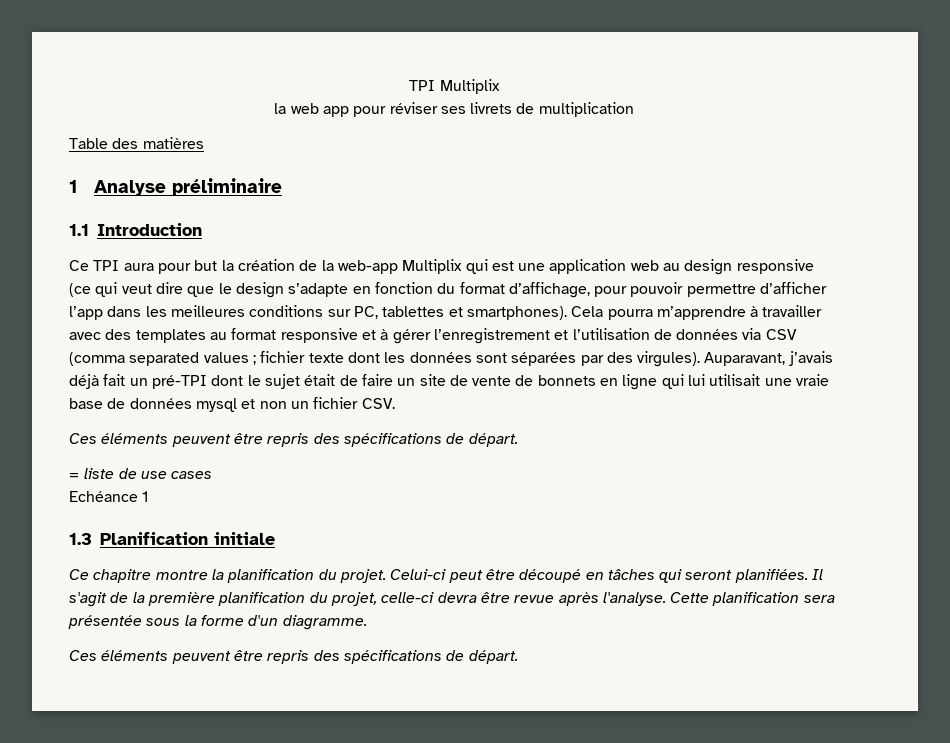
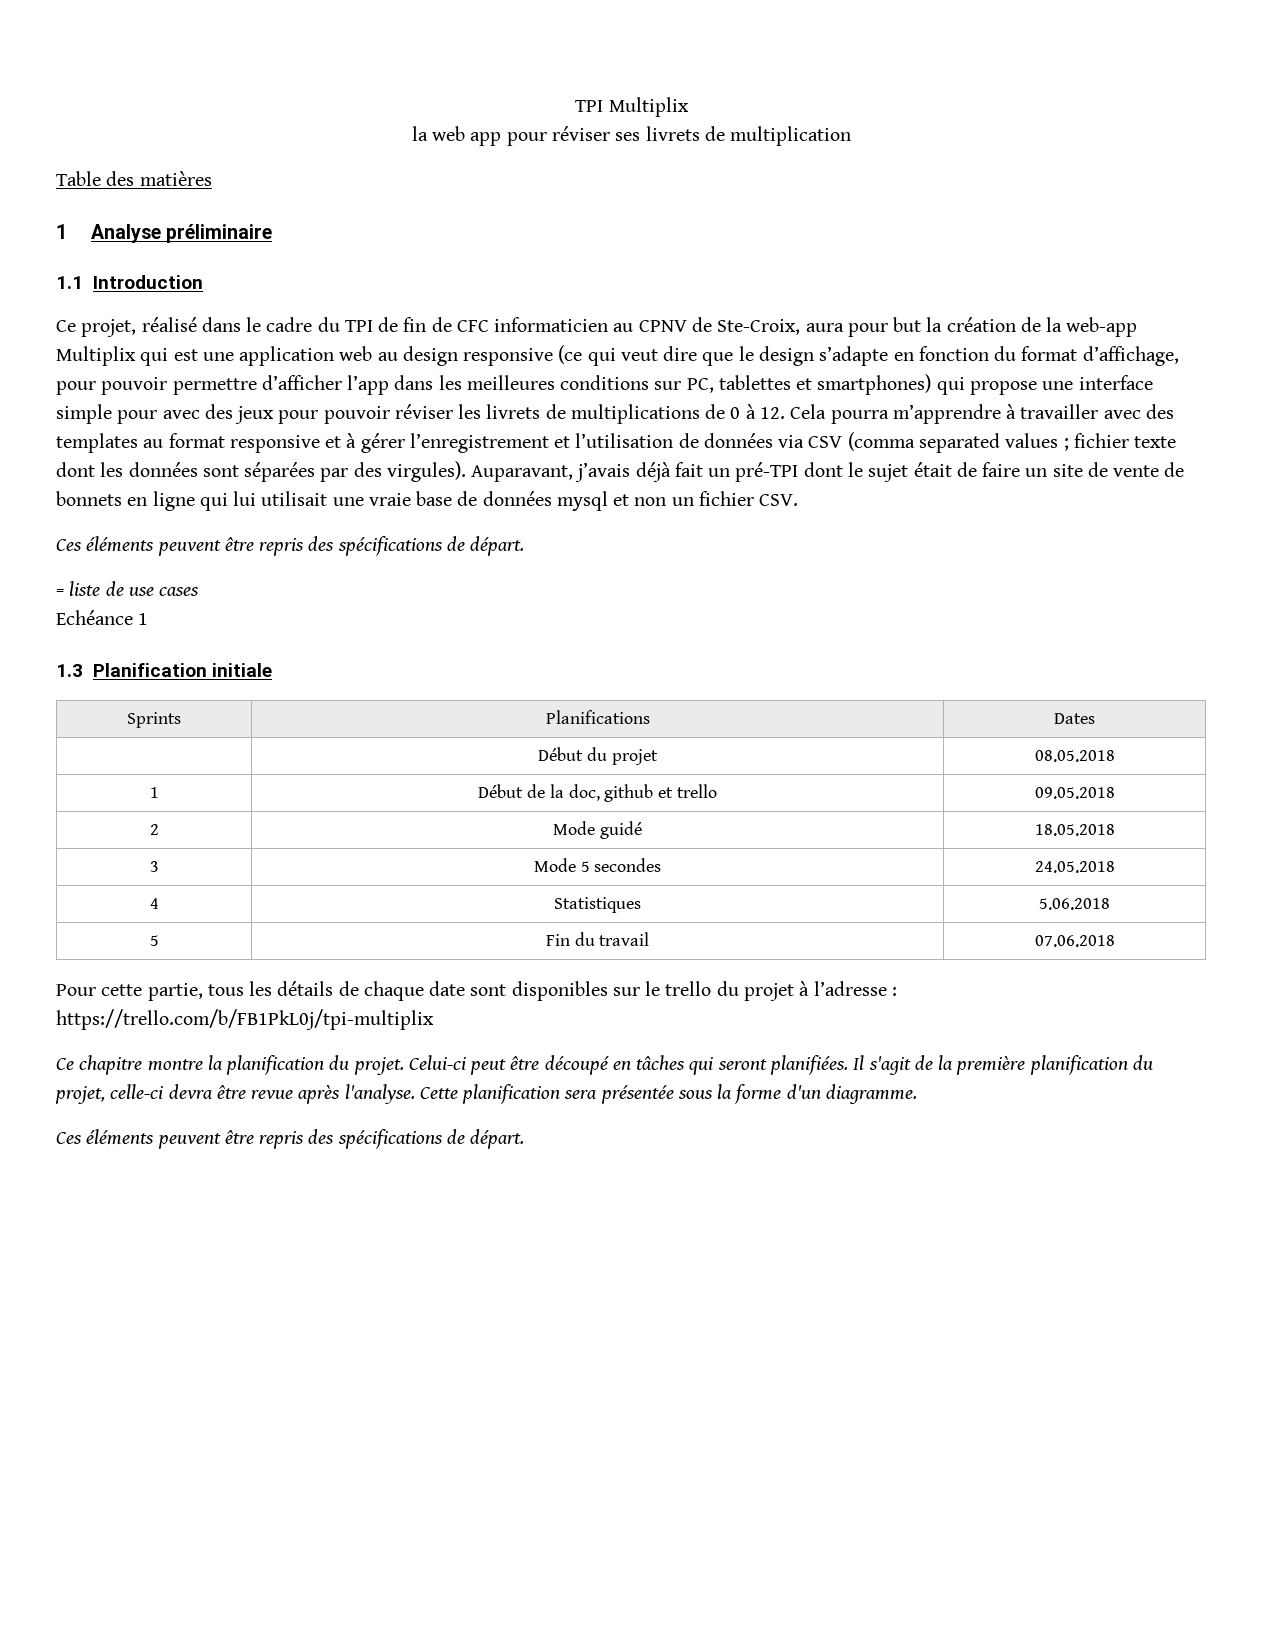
[93,260,120,271] TPI -> [81,317,801,337] projet, réalisé dans le cadre du TPI de fin de CFC informaticien au CPNV de Ste-Croix,
[466,306,567,320] smartphones). -> [817,374,1153,395] [56,404,785,424] smartphones) qui propose une interface simple pour avec des jeux pour pouvoir réviser les livrets de multiplications de 0 à 12.
(275, 538) none -> [127,712,181,728] [545,710,650,724] [1054,713,1095,724] [538,747,658,765] [1034,750,1115,762] [149,787,159,798] [478,784,717,802] [1034,787,1115,799] [149,824,159,835] [553,821,642,839] [1034,824,1115,836] [149,861,159,872] [533,858,662,872] [1034,861,1115,873] [149,898,159,909] [554,897,641,913] [1039,898,1110,910] [149,935,159,946] [545,932,650,946] [1034,935,1115,947] [56,981,897,1001] [56,1009,434,1030] // Sprints | Planifications | Dates // | Début du projet | 08.05.2018 // 1 | Début de la doc, github et trello | 09.05.2018 // 2 | Mode guidé | 18.05.2018 // 3 | Mode 5 secondes | 24.05.2018 // 4 | Statistiques | 5.06.2018 // 5 | Fin du travail | 07.06.2018 // Pour cette partie, tous les détails de chaque date sont disponibles sur le trello du projet à l’adresse : https://trello.com/b/FB1PkL0j/tpi-multiplix

